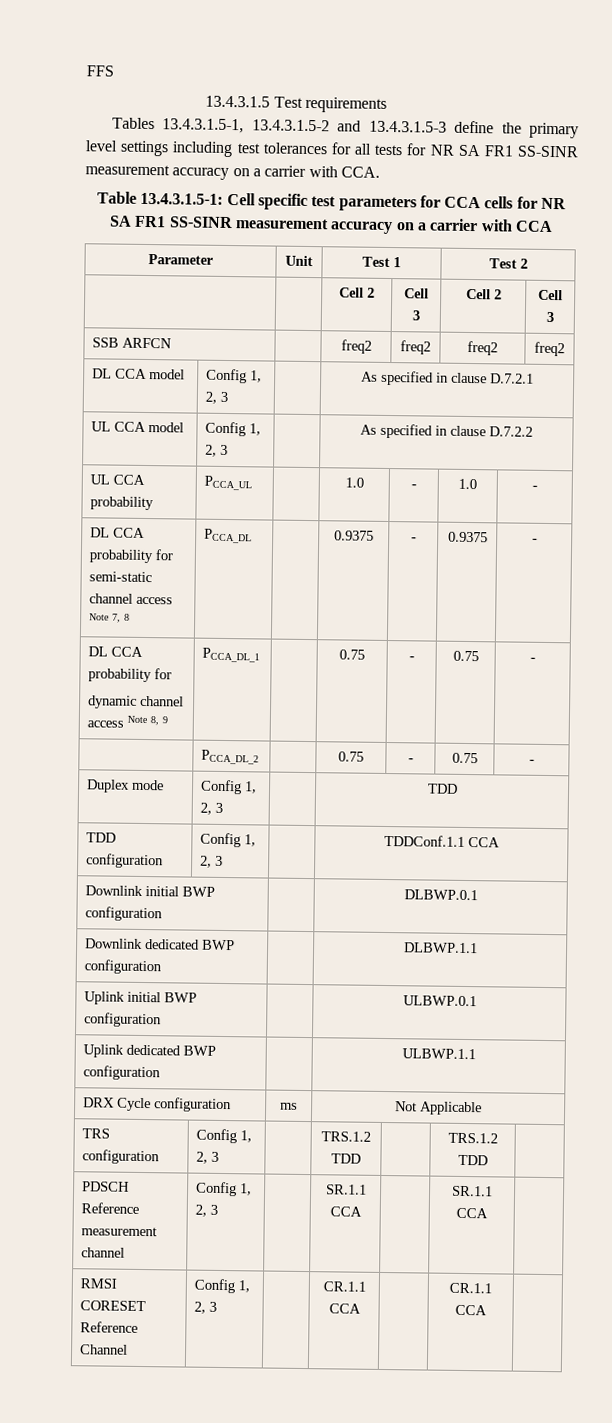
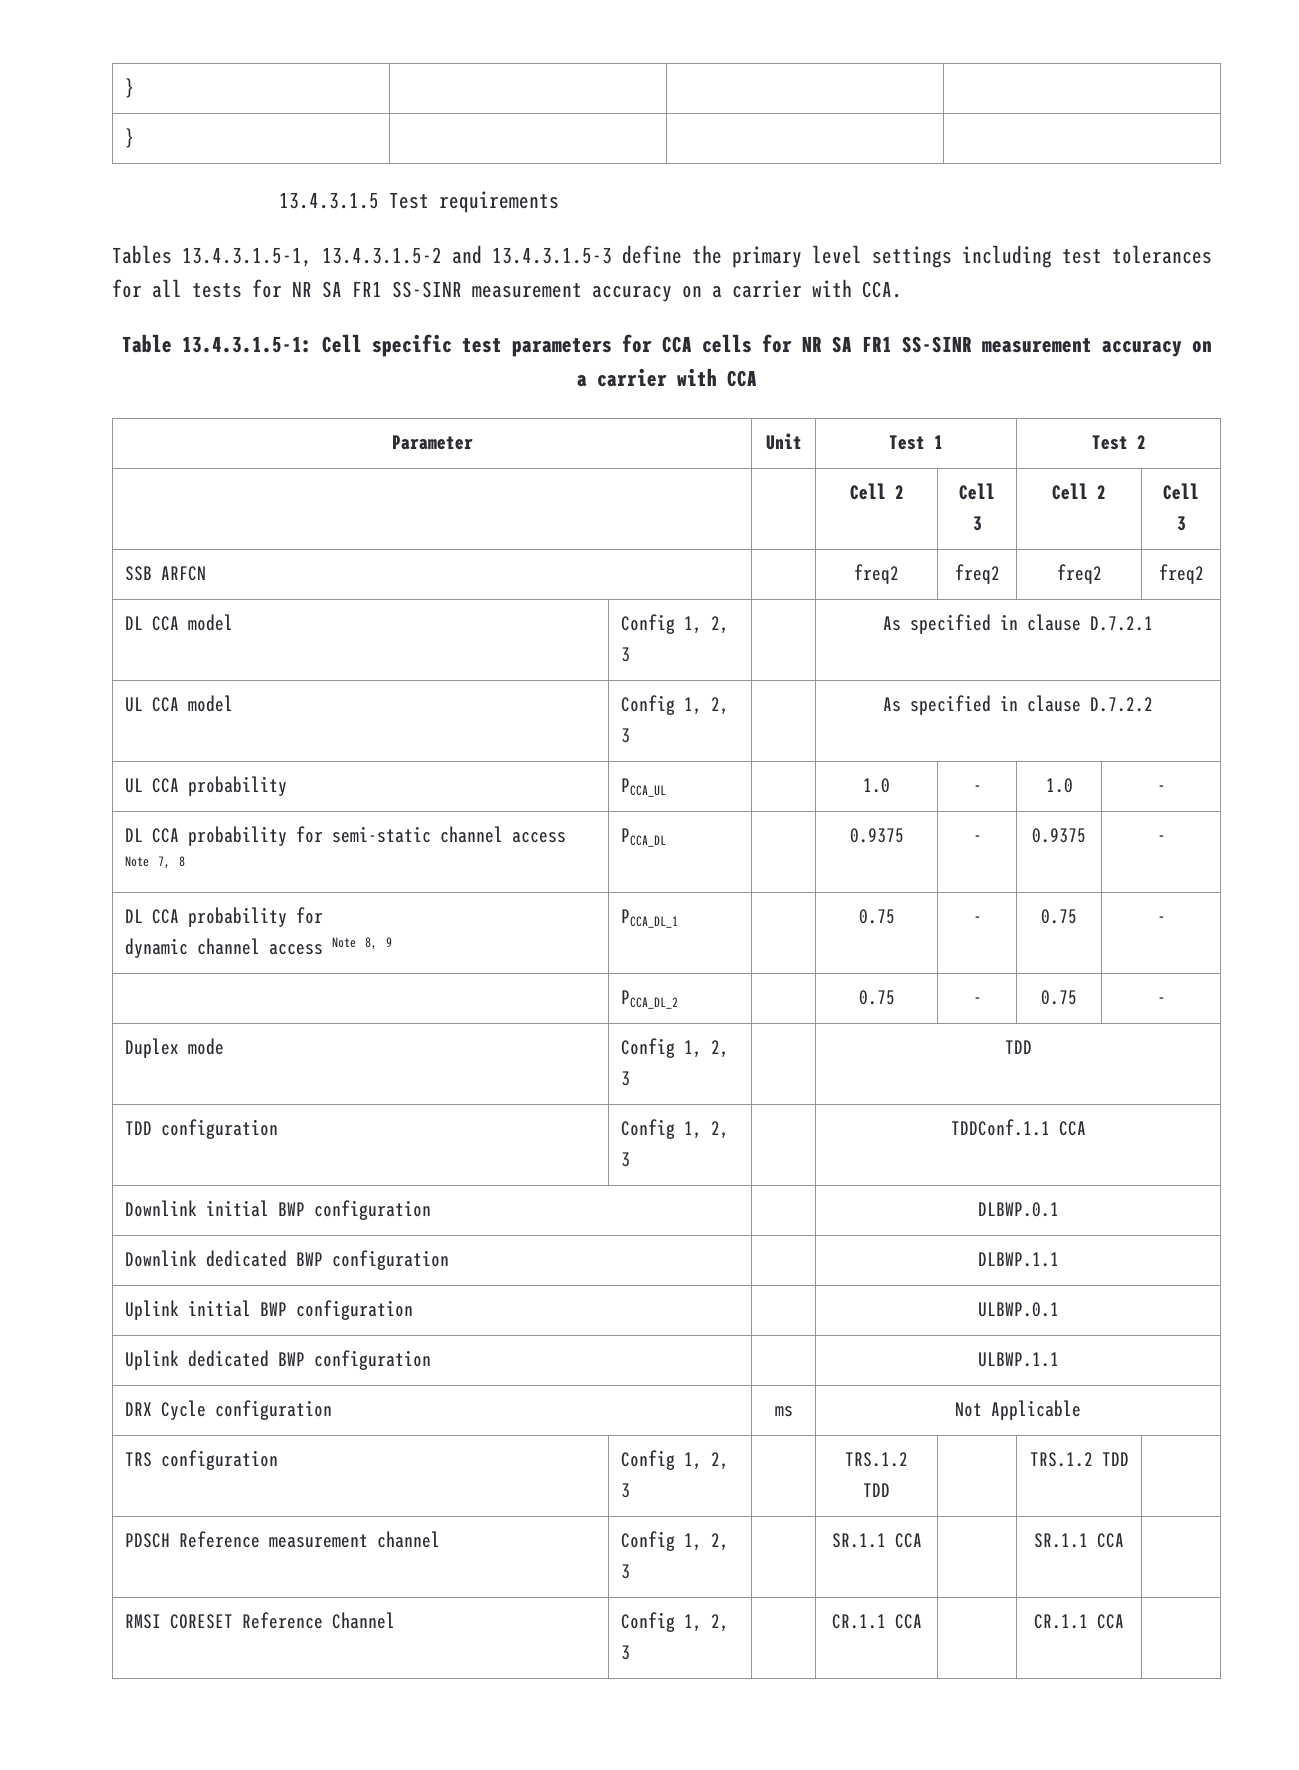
[86,65,114,77] FFS -> [125,78,135,98] [125,128,135,148] } | | | // } | | |

